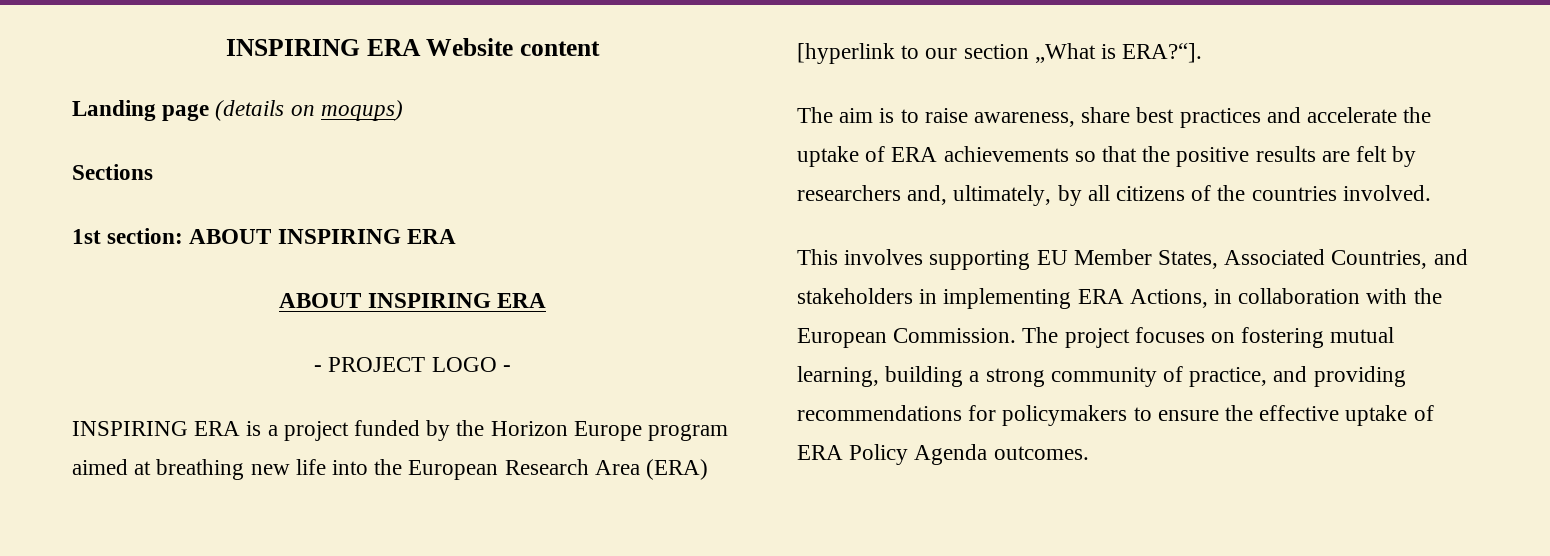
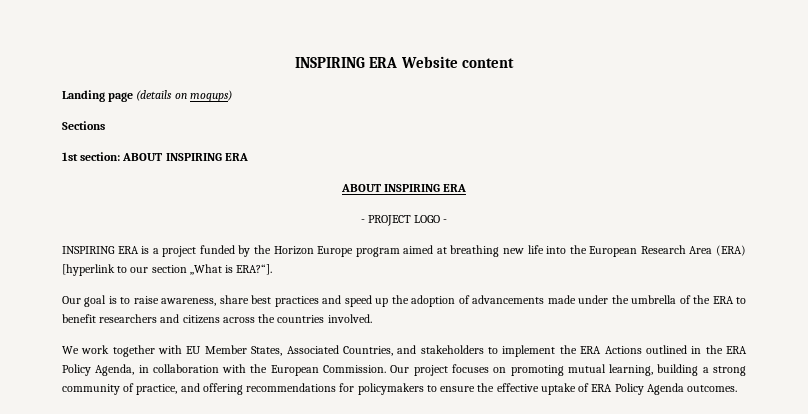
[797,107,874,123] The aim -> [62,295,107,307] Our goal
[1307,107,1432,123] [797,146,1417,167] [797,185,1212,206] accelerate the uptake of ERA achievements so that the positive results are felt by researchers and, ultimately, by all citizens of -> [344,295,747,307] [62,314,255,324] speed up the adoption of advancements made under the umbrella of the ERA to benefit researchers and citizens across
[797,249,1031,270] This involves supporting -> [62,345,183,357] We work together with
[919,288,1208,309] in implementing ERA Actions, -> [488,345,747,357] [62,364,135,376] to implement the ERA Actions outlined in the ERA Policy Agenda,
[1022,327,1059,343] The -> [390,365,410,373] Our
[1241,327,1325,348] fostering -> [510,365,564,376] promoting
[1313,366,1406,387] providing -> [202,383,243,395] offering

